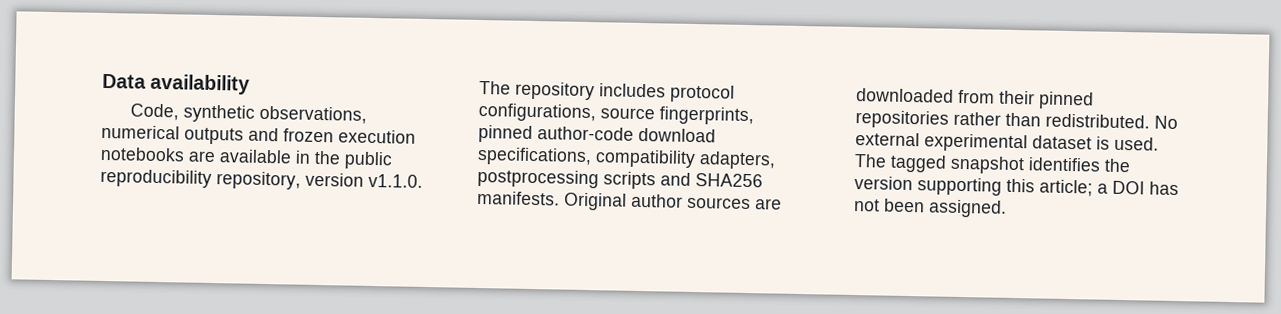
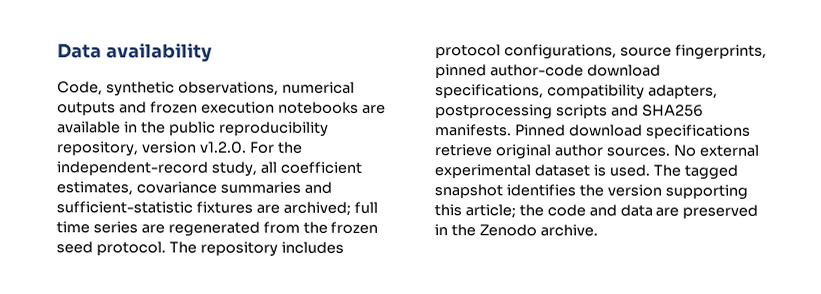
[368,173,423,188] v1.1.0. -> [198,141,303,154] [56,161,362,177] [56,181,332,196] [56,201,378,216] [56,221,379,237] [56,241,166,256] v1.2.0. For the independent-record study, all coefficient estimates, covariance summaries and sufficient-statistic fixtures are archived; full time series are regenerated from the frozen seed protocol.
[564,192,782,211] [856,88,1094,110] [855,110,1150,129] Original author sources are downloaded from their pinned repositories rather than redistributed. -> [514,124,751,139] [434,144,670,160] Pinned download specifications retrieve original author sources.
[1097,180,1179,196] [854,198,1007,218] a DOI has not been assigned. -> [518,204,759,219] [434,224,598,237] the code and data are preserved in the Zenodo archive.

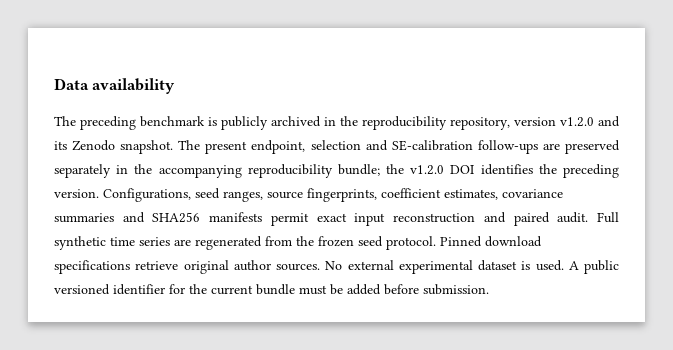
[57,81,355,97] [57,101,386,116] [57,121,216,136] Code, synthetic observations, numerical outputs and frozen execution notebooks are available in the public -> [54,116,358,130] The preceding benchmark is publicly archived in the
[198,141,303,154] [56,161,277,177] v1.2.0. For the independent-record study, all -> [560,116,620,127] [54,140,620,154] [54,164,619,178] [54,188,377,202] v1.2.0 and its Zenodo snapshot. The present endpoint, selection and SE-calibration follow-ups are preserved separately in the accompanying reproducibility bundle; the v1.2.0 DOI identifies the preceding version. Configurations, seed ranges, source fingerprints,
[56,201,378,216] sufficient-statistic fixtures are archived; full -> [152,212,620,226] [54,236,106,250] SHA256 manifests permit exact input reconstruction and paired audit. Full synthetic
[168,241,344,257] [435,44,767,60] [435,64,661,79] [435,84,718,100] [435,104,704,120] [435,124,512,137] The repository includes protocol configurations, source fingerprints, pinned author-code download specifications, compatibility adapters, postprocessing scripts and SHA256 manifests. -> (436, 243) none
[652,164,738,180] [434,184,748,200] [434,204,759,219] [434,224,598,237] The tagged snapshot identifies the version supporting this article; the code and data are preserved in the Zenodo archive. -> [568,260,619,274] [54,284,489,295] A public versioned identifier for the current bundle must be added before submission.

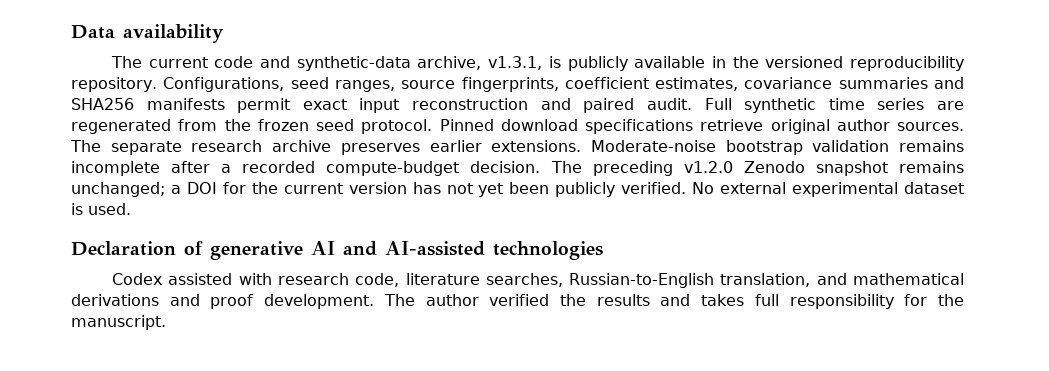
[80,116,205,130] preceding benchmark -> [148,56,543,71] current code and synthetic-data archive, v1.3.1,
[271,116,620,130] [54,140,620,154] [54,164,619,178] [54,189,99,198] archived in the reproducibility repository, version v1.2.0 and its Zenodo snapshot. The present endpoint, selection and SE-calibration follow-ups are preserved separately in the accompanying reproducibility bundle; the v1.2.0 DOI identifies the preceding version. -> [634,56,965,71] [71,77,157,92] available in the versioned reproducibility repository.
(320, 267) none -> [70,140,965,155] [71,161,965,176] [71,182,687,197] The separate research archive preserves earlier extensions. Moderate-noise bootstrap validation remains incomplete after a recorded compute-budget decision. The preceding v1.2.0 Zenodo snapshot remains unchanged; a DOI for the current version has not yet been publicly verified.
[568,260,619,274] [54,284,489,295] A public versioned identifier for the current bundle must be added before submission. -> [71,241,603,260] [112,273,964,288] [71,294,964,309] [71,315,166,330] // Declaration of generative AI and AI-assisted technologies // Codex assisted with research code, literature searches, Russian-to-English translation, and mathematical derivations and proof development. The author verified the results and takes full responsibility for the manuscript.

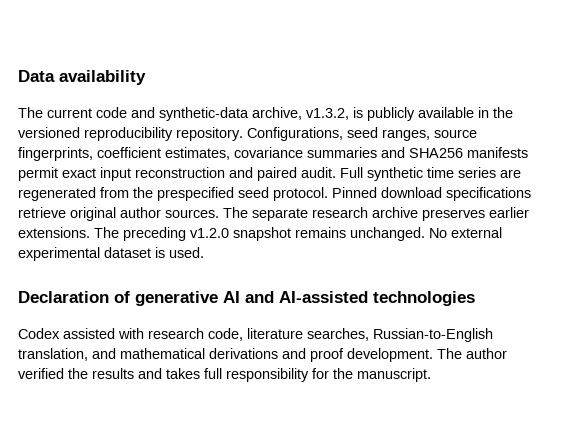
[488,56,543,70] v1.3.1, -> [306,108,349,120] v1.3.2,
[257,119,309,131] frozen -> [157,187,234,201] prespecified
[590,140,965,155] [71,161,541,176] Moderate-noise bootstrap validation remains incomplete after a recorded compute-budget decision. -> (90, 232) none
[743,161,805,173] Zenodo -> (229, 233) none
[71,182,687,197] unchanged; a DOI for the current version has not yet been publicly verified. -> [350,227,425,241] unchanged.

